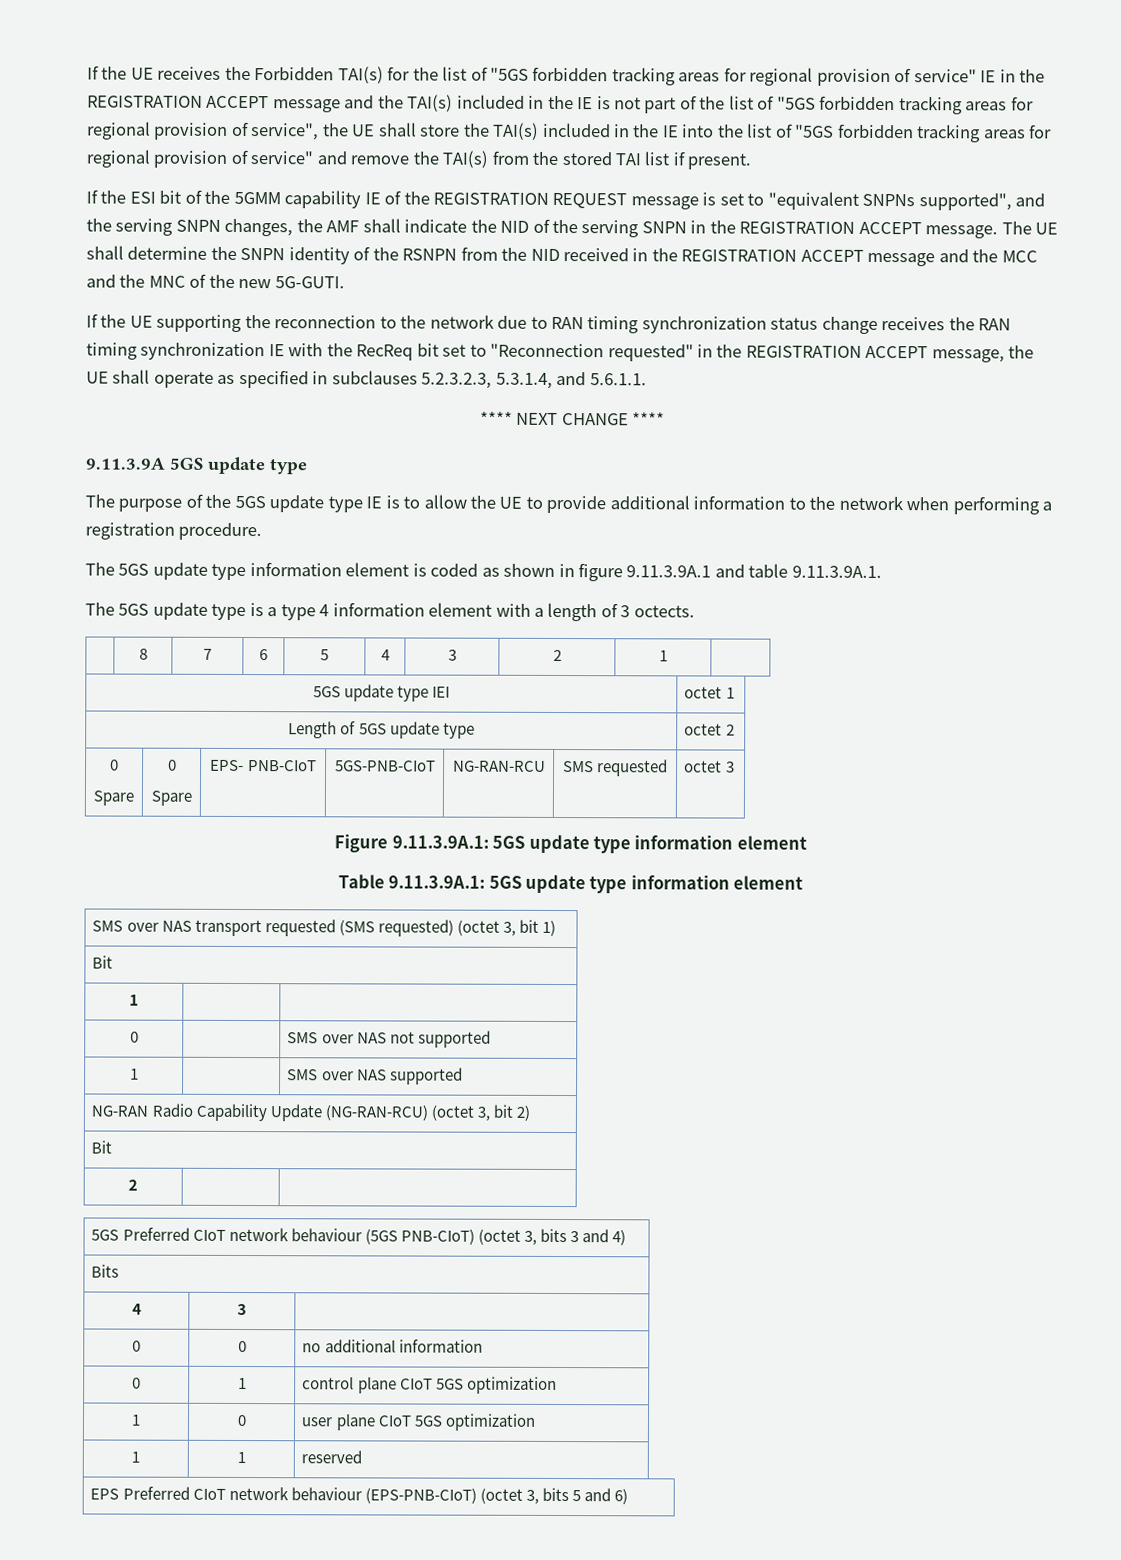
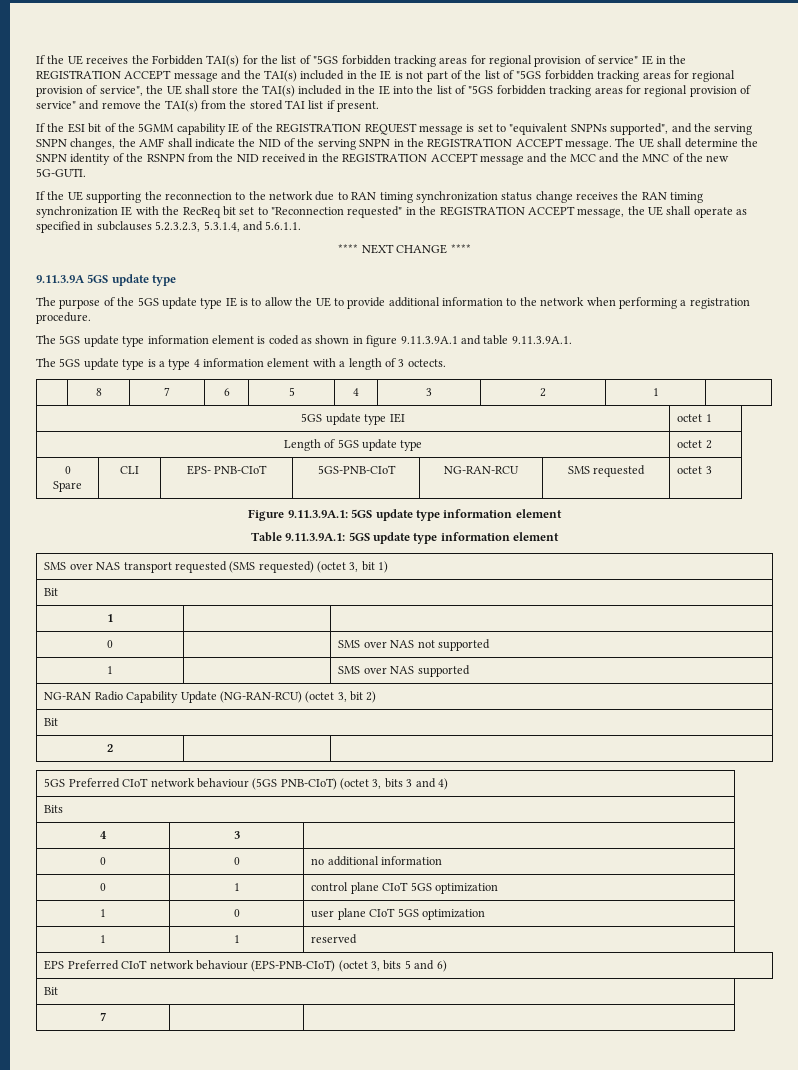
[167,759,177,771] [150,790,192,806] 0 // Spare -> [120,466,139,474] CLI
(629, 1496) none -> [44,987,59,995] [100,1012,106,1021] // Bit // 7 | |

